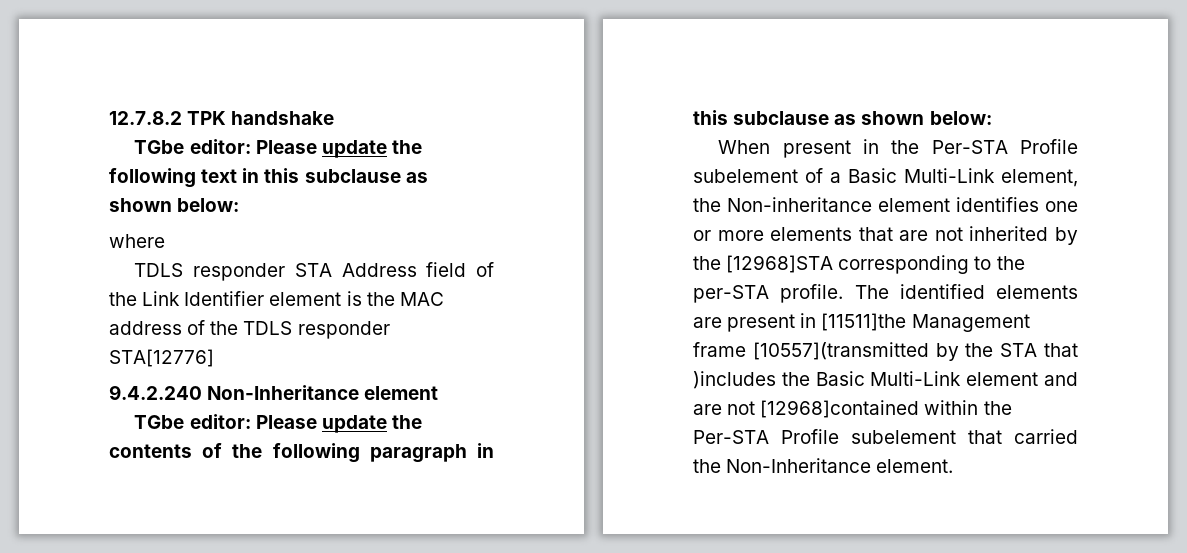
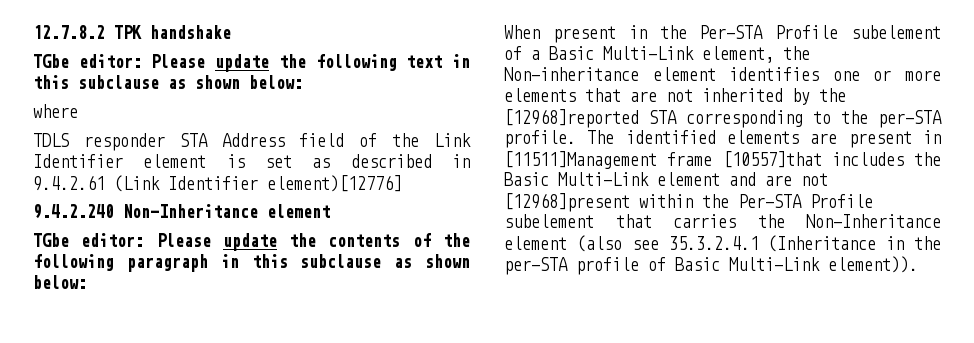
[366,292,444,306] [109,320,390,339] [109,349,214,367] the MAC address of the TDLS responder STA[12776] -> [265,154,470,168] [33,175,402,192] set as described in 9.4.2.61 (Link Identifier element)[12776]
[726,255,834,273] [12968]STA -> [504,109,677,128] [12968]reported STA
[821,313,1030,332] [693,342,1078,361] [693,371,776,389] [11511]the Management frame [10557](transmitted by the STA that )includes -> [504,151,904,169] [11511]Management frame [10557]that includes
[760,400,920,418] [12968]contained -> [504,193,630,212] [12968]present
[1014,429,1078,444] carried -> [673,214,736,228] carries
[876,459,954,473] element. -> [504,235,941,252] [504,256,918,275] element (also see 35.3.2.4.1 (Inheritance in the per-STA profile of Basic Multi-Link element)).

